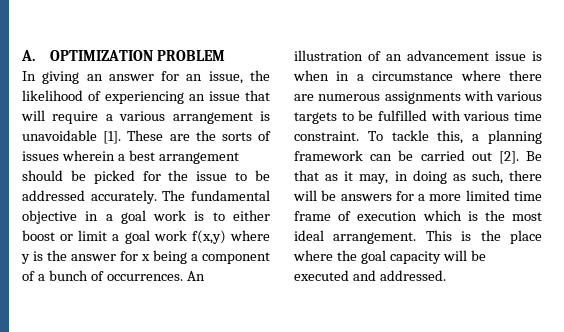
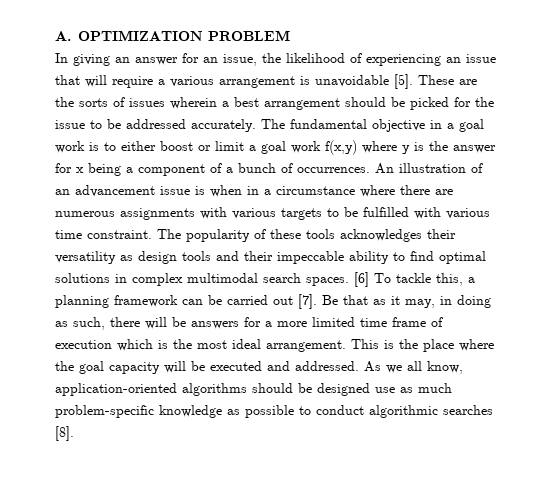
[103,131,122,144] [1]. -> [394,74,413,89] [5].
(359, 136) none -> [157,229,456,242] [55,251,486,264] [55,272,369,287] The popularity of these tools acknowledges their versatility as design tools and their impeccable ability to find optimal solutions in complex multimodal search spaces. [6]
[498,151,519,164] [2]. -> [298,294,317,309] [7].
(446, 275) none -> [364,361,463,374] [55,383,452,396] [55,405,493,418] [55,426,74,441] As we all know, application-oriented algorithms should be designed use as much problem-specific knowledge as possible to conduct algorithmic searches [8].

